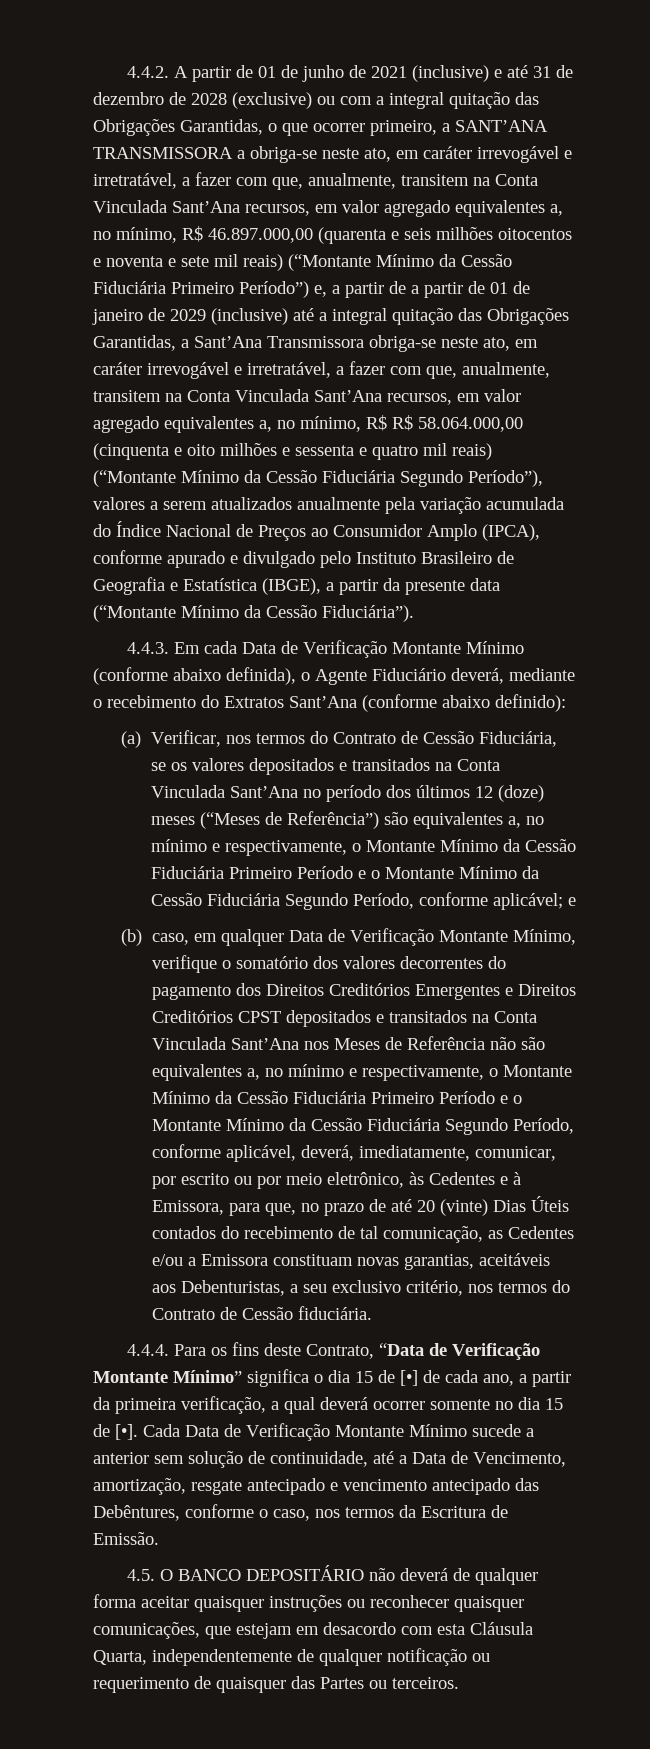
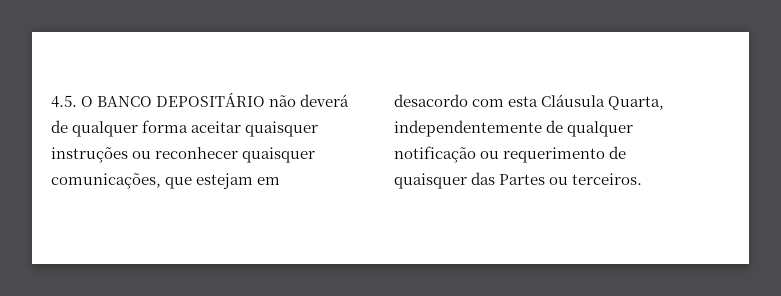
[127,65,574,82] [93,92,539,109] [93,119,548,136] [93,146,572,163] [93,172,538,190] [93,200,563,217] [93,226,572,244] [93,254,512,271] [93,281,530,298] [92,308,569,325] [93,335,538,352] [93,361,550,379] [93,389,521,405] [93,415,523,433] [93,443,492,460] [93,470,543,487] [93,497,564,514] [93,521,540,541] [93,550,514,568] [93,577,500,595] [93,605,414,622] [127,640,525,658] [93,667,575,685] [93,694,566,712] [121,730,557,748] [150,758,500,775] [150,785,544,802] [150,811,544,829] [150,839,576,856] [150,866,539,879] [150,892,576,910] [121,928,576,946] [151,955,506,973] [151,983,576,1000] [151,1010,537,1027] [151,1036,545,1050] [151,1064,572,1081] [151,1091,522,1104] [151,1118,574,1135] [151,1144,556,1162] [151,1172,521,1189] [151,1196,569,1216] [151,1226,574,1243] [151,1253,550,1270] [151,1280,570,1296] [151,1306,372,1320] [127,1342,541,1360] [93,1369,571,1387] [93,1396,563,1414] [93,1423,534,1441] [93,1451,566,1468] [93,1478,539,1495] [93,1504,508,1521] [93,1532,159,1545] 4.4.2. A partir de 01 de junho de 2021 (inclusive) e até 31 de dezembro de 2028 (exclusive) ou com a integral quitação das Obrigações Garantidas, o que ocorrer primeiro, a SANT’ANA TRANSMISSORA a obriga-se neste ato, em caráter irrevogável e irretratável, a fazer com que, anualmente, transitem na Conta Vinculada Sant’Ana recursos, em valor agregado equivalentes a, no mínimo, R$ 46.897.000,00 (quarenta e seis milhões oitocentos e noventa e sete mil reais) (“Montante Mínimo da Cessão Fiduciária Primeiro Período”) e, a partir de a partir de 01 de janeiro de 2029 (inclusive) até a integral quitação das Obrigações Garantidas, a Sant’Ana Transmissora obriga-se neste ato, em caráter irrevogável e irretratável, a fazer com que, anualmente, transitem na Conta Vinculada Sant’Ana recursos, em valor agregado equivalentes a, no mínimo, R$ R$ 58.064.000,00 (cinquenta e oito milhões e sessenta e quatro mil reais) (“Montante Mínimo da Cessão Fiduciária Segundo Período”), valores a serem atualizados anualmente pela variação acumulada do Índice Nacional de Preços ao Consumidor Amplo (IPCA), conforme apurado e divulgado pelo Instituto Brasileiro de Geografia e Estatística (IBGE), a partir da presente data (“Montante Mínimo da Cessão Fiduciária”). // 4.4.3. Em cada Data de Verificação Montante Mínimo (conforme abaixo definida), o Agente Fiduciário deverá, mediante o recebimento do Extratos Sant’Ana (conforme abaixo definido): // (a) Verificar, nos termos do Contrato de Cessão Fiduciária, se os valores depositados e transitados na Conta Vinculada Sant’Ana no período dos últimos 12 (doze) meses (“Meses de Referência”) são equivalentes a, no mínimo e respectivamente, o Montante Mínimo da Cessão Fiduciária Primeiro Período e o Montante Mínimo da Cessão Fiduciária Segundo Período, conforme aplicável; e // (b) caso, em qualquer Data de Verificação Montante Mínimo, verifique o somatório dos valores decorrentes do pagamento dos Direitos Creditórios Emergentes e Direitos Creditórios CPST depositados e transitados na Conta Vinculada Sant’Ana nos Meses de Referência não são equivalentes a, no mínimo e respectivamente, o Montante Mínimo da Cessão Fiduciária Primeiro Período e o Montante Mínimo da Cessão Fiduciária Segundo Período, conforme aplicável, deverá, imediatamente, comunicar, por escrito ou por meio eletrônico, às Cedentes e à Emissora, para que, no prazo de até 20 (vinte) Dias Úteis contados do recebimento de tal comunicação, as Cedentes e/ou a Emissora constituam novas garantias, aceitáveis aos Debenturistas, a seu exclusivo critério, nos termos do Contrato de Cessão fiduciária. // 4.4.4. Para os fins deste Contrato, “Data de Verificação Montante Mínimo” significa o dia 15 de [•] de cada ano, a partir da primeira verificação, a qual deverá ocorrer somente no dia 15 de [•]. Cada Data de Verificação Montante Mínimo sucede a anterior sem solução de continuidade, até a Data de Vencimento, amortização, resgate antecipado e vencimento antecipado das Debêntures, conforme o caso, nos termos da Escritura de Emissão. // -> (51, 101) none

